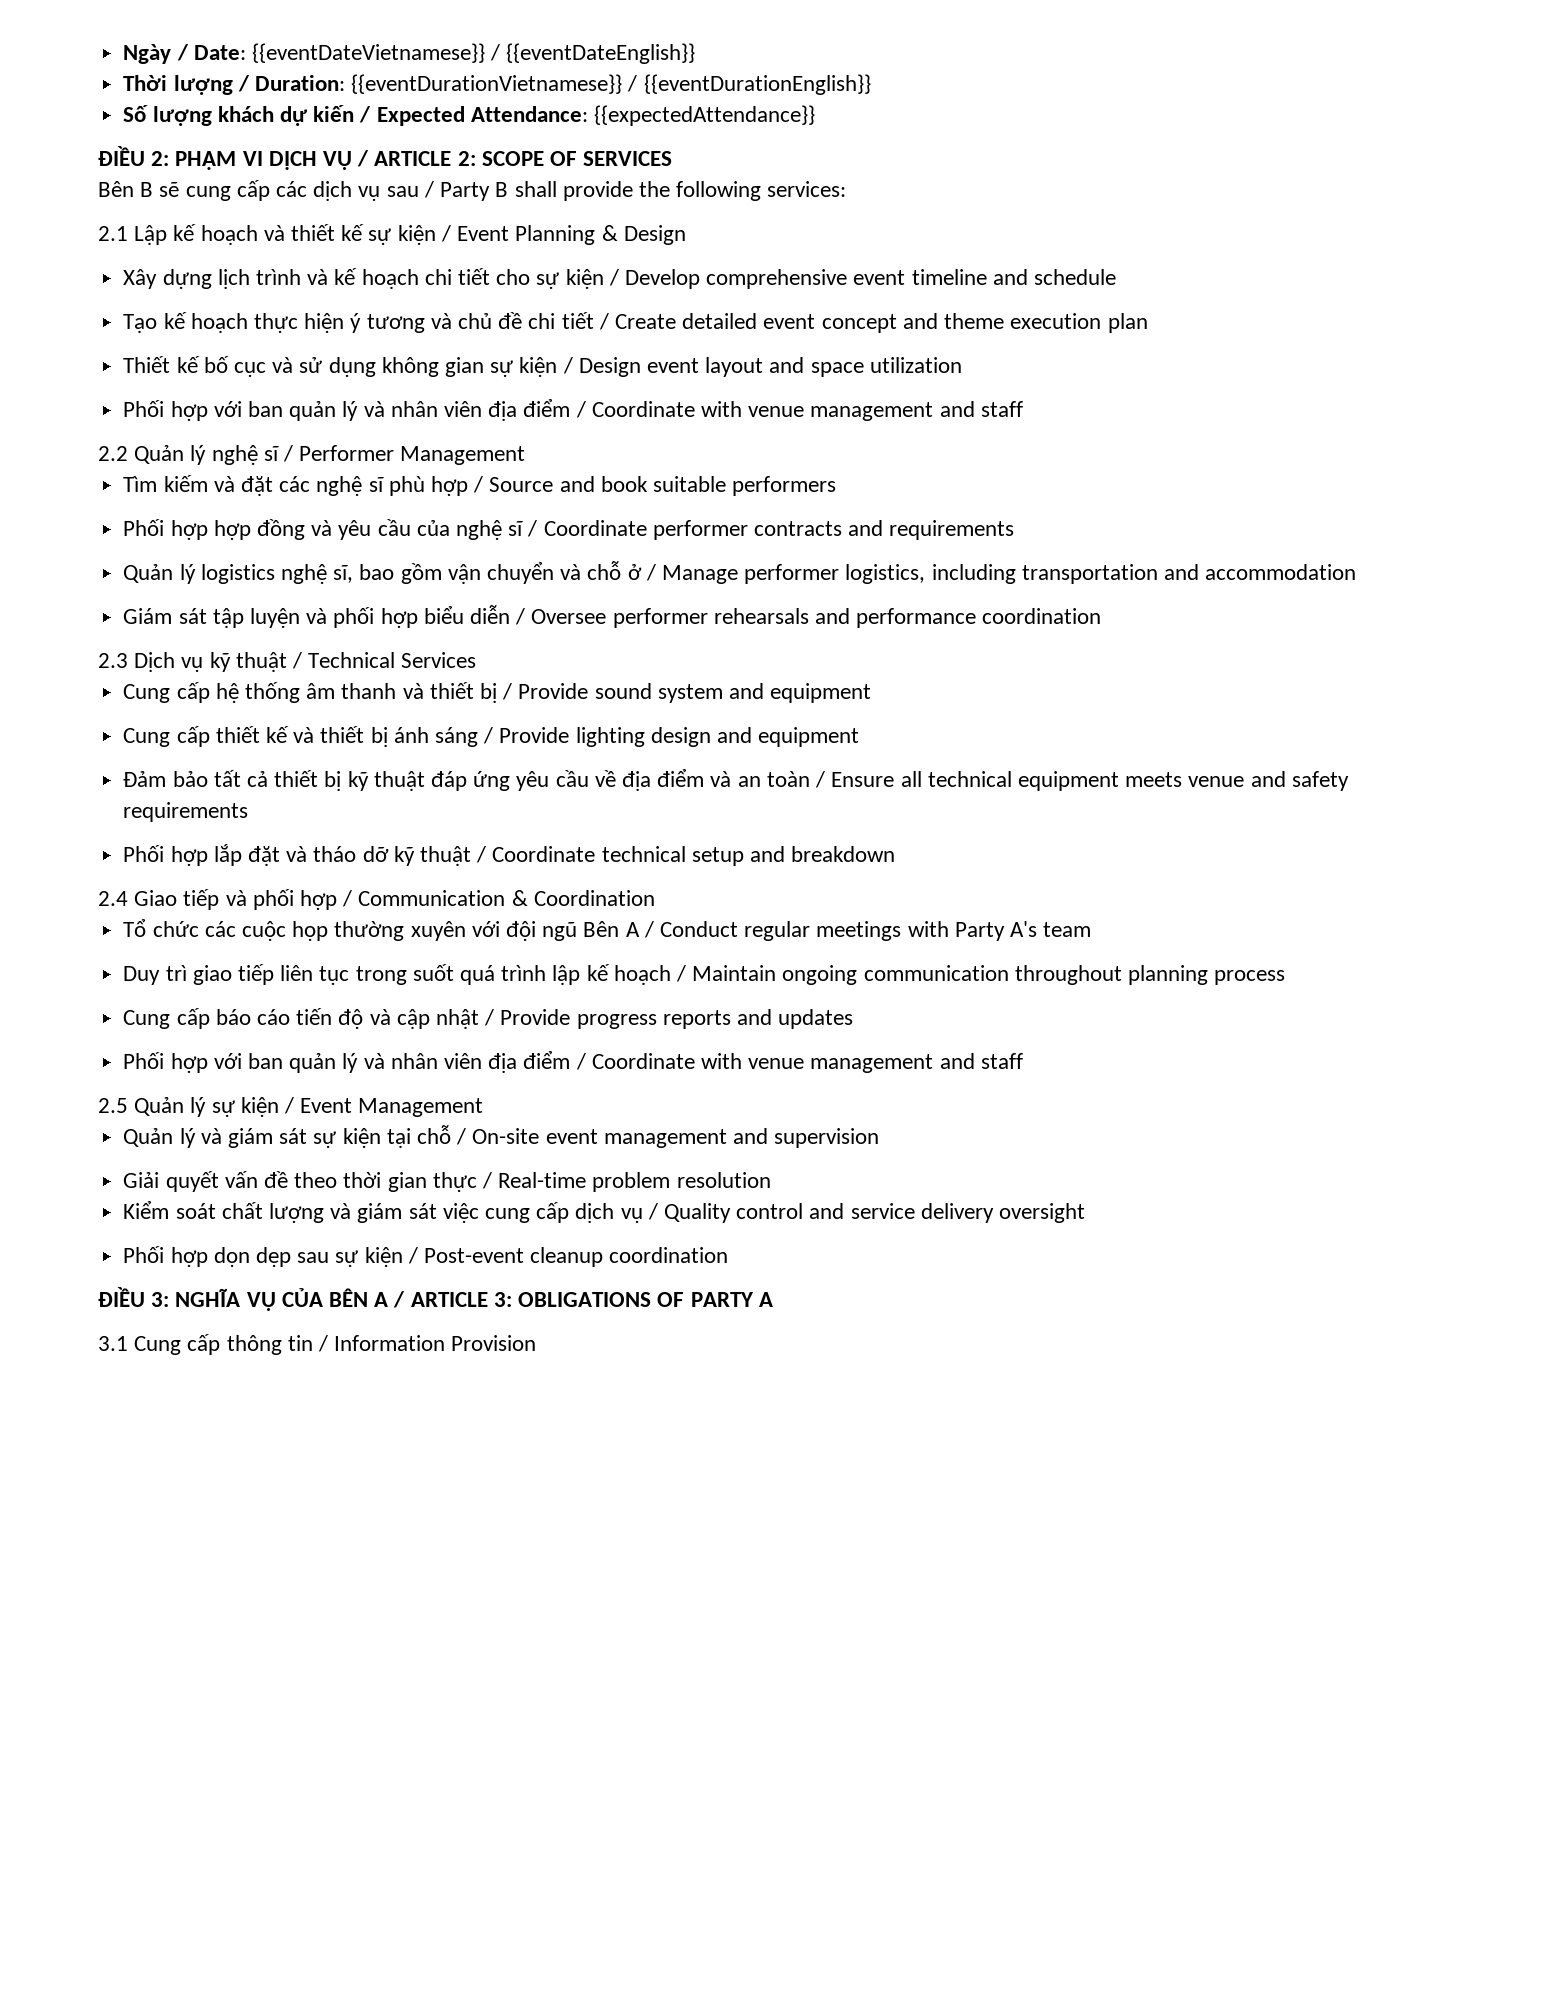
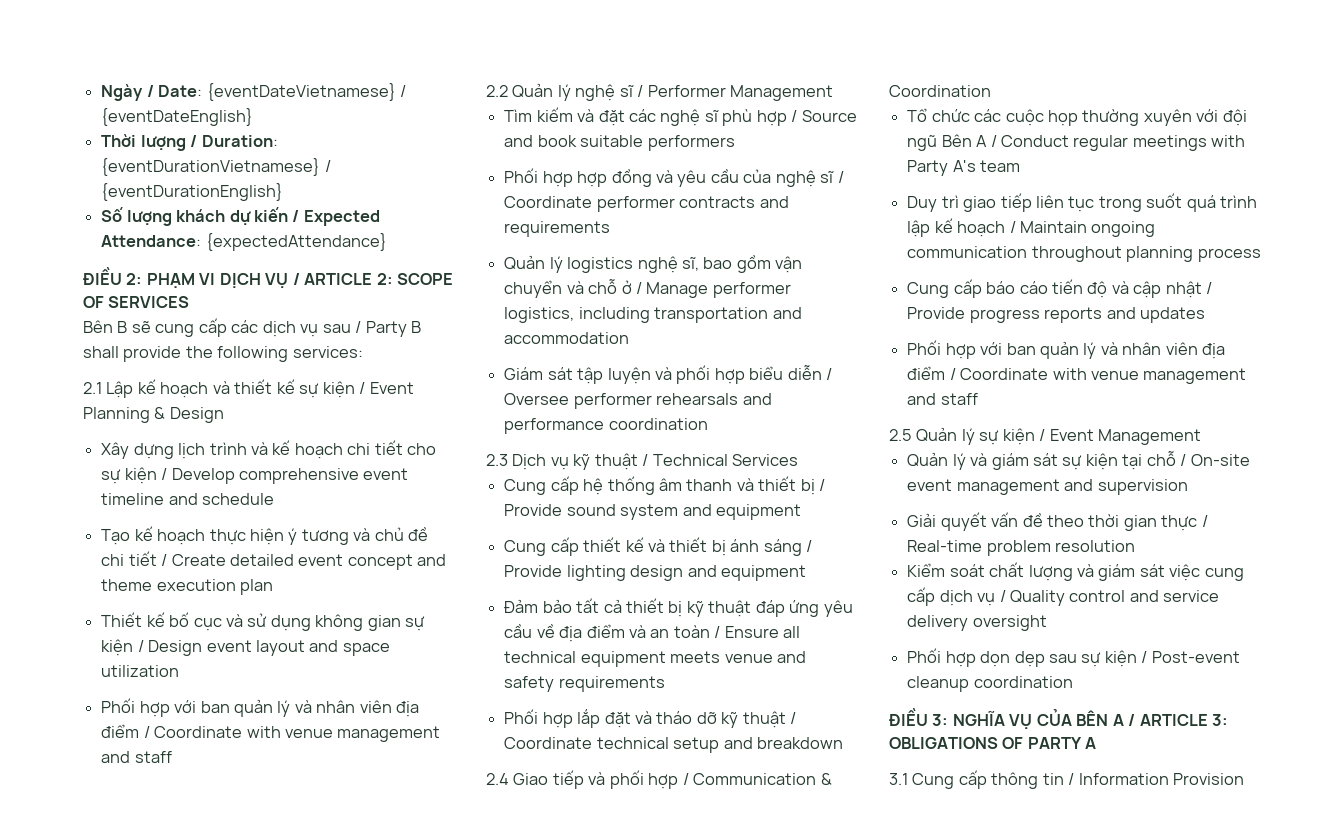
[251,43,696,64] {{eventDateVietnamese}} / {{eventDateEnglish}} -> [206,83,406,101] [101,108,254,126] {eventDateVietnamese} / {eventDateEnglish}
[351,74,871,95] {{eventDurationVietnamese}} / {{eventDurationEnglish}} -> [101,158,331,176] [101,183,284,201] {eventDurationVietnamese} / {eventDurationEnglish}
[593,105,815,126] {{expectedAttendance}} -> [205,233,387,251] {expectedAttendance}

